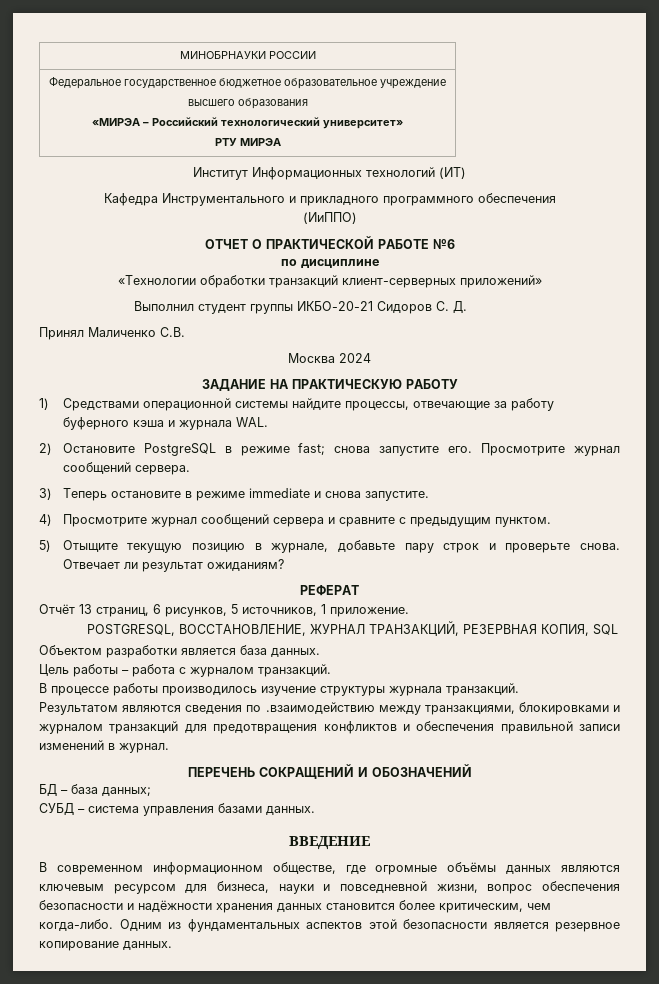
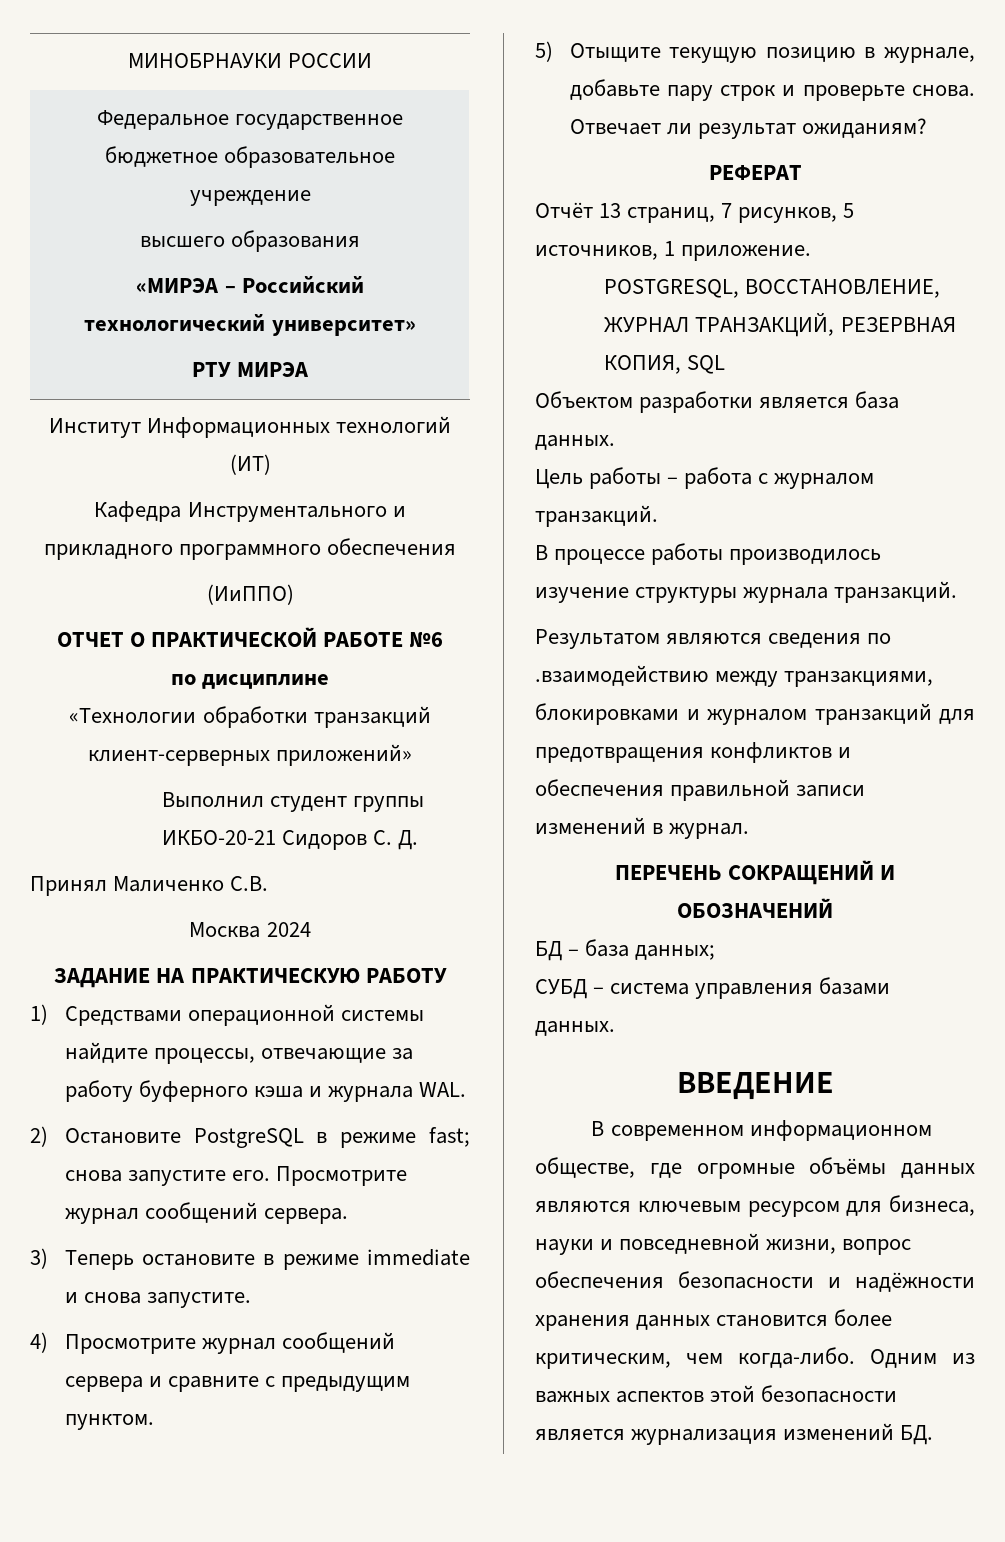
[153,604,161,614] 6 -> [721,203,733,218] 7
[187,919,300,932] фундаментальных -> [535,1391,610,1403] важных
[555,922,620,932] [39,941,172,951] резервное копирование данных. -> [631,1423,934,1445] журнализация изменений БД.

